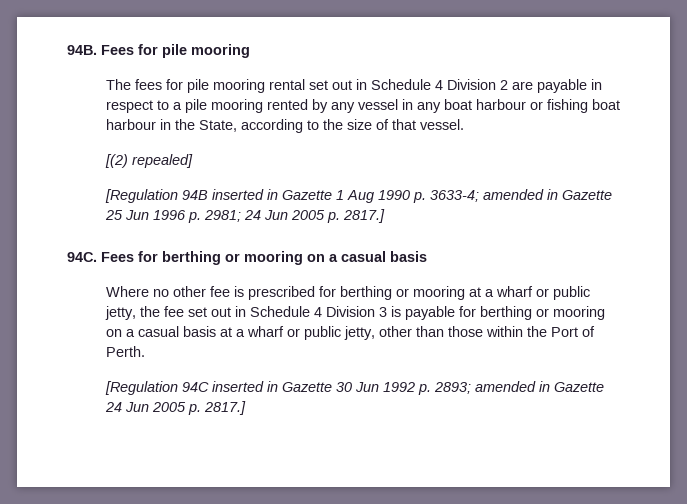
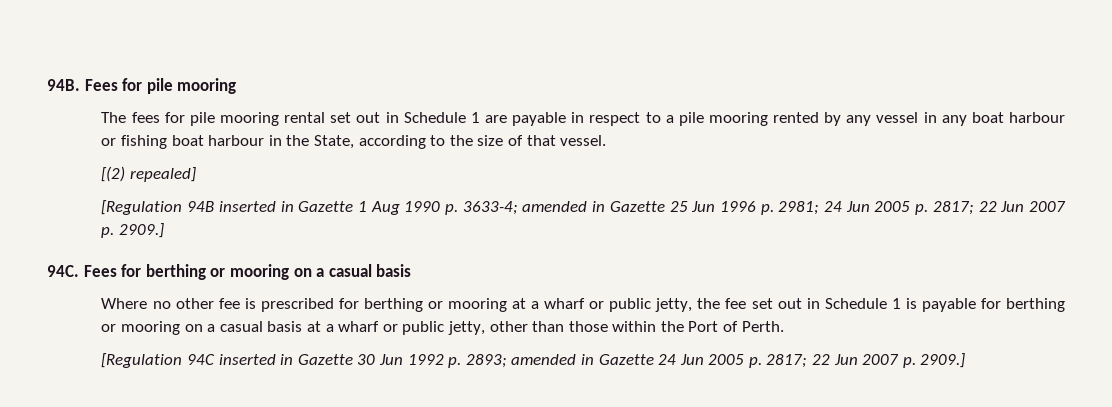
[434,79,508,90] 4 Division 2 -> [470,112,480,123] 1
[342,209,385,223] 2817.] -> [932,201,1067,215] [101,223,165,238] 2817; 22 Jun 2007 p. 2909.]
[313,306,387,317] 4 Division 3 -> [891,298,901,309] 1
[203,401,246,415] 2817.] -> [766,353,966,368] 2817; 22 Jun 2007 p. 2909.]

